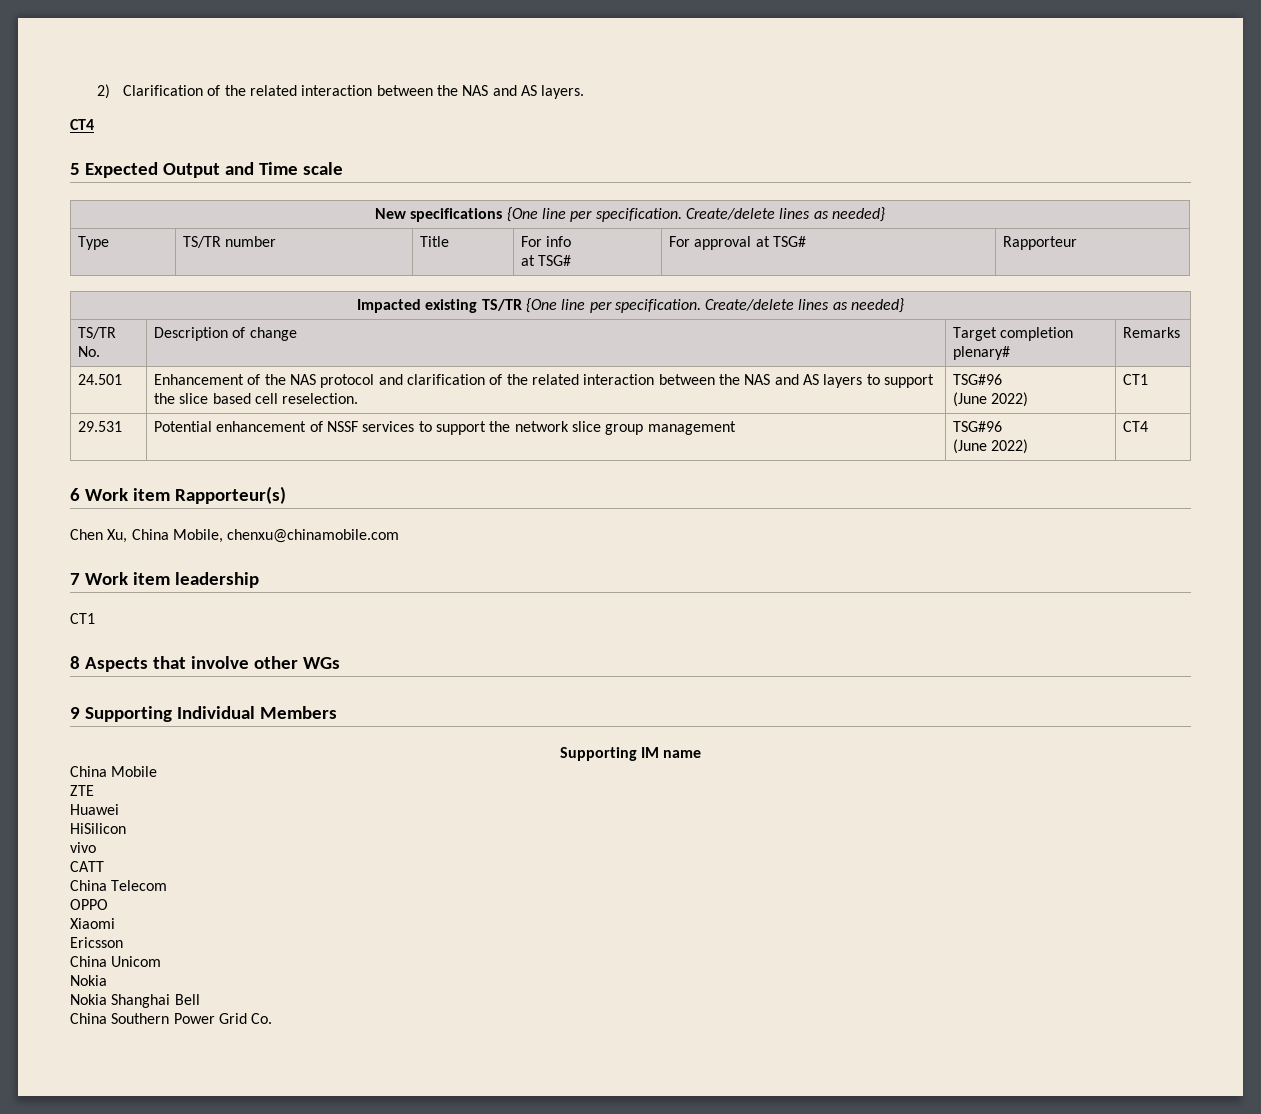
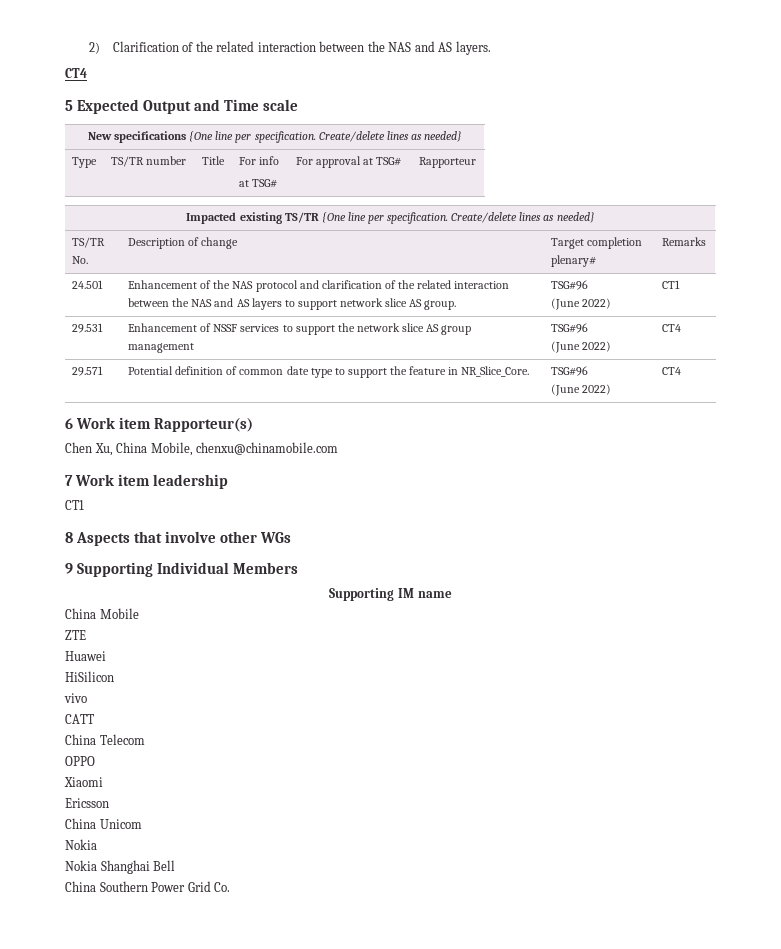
[154,393,359,404] the slice based cell reselection. -> [339,298,457,310] network slice AS group.
[154,421,307,432] Potential enhancement -> [128,323,198,332] Enhancement
(601, 426) none -> [426,324,440,332] AS
(1149, 426) none -> [72,366,104,376] [128,366,530,378] [551,366,589,376] [551,384,612,396] [662,367,682,375] // 29.571 | Potential definition of common date type to support the feature in NR_Slice_Core. | TSG#96 // (June 2022) | CT4

